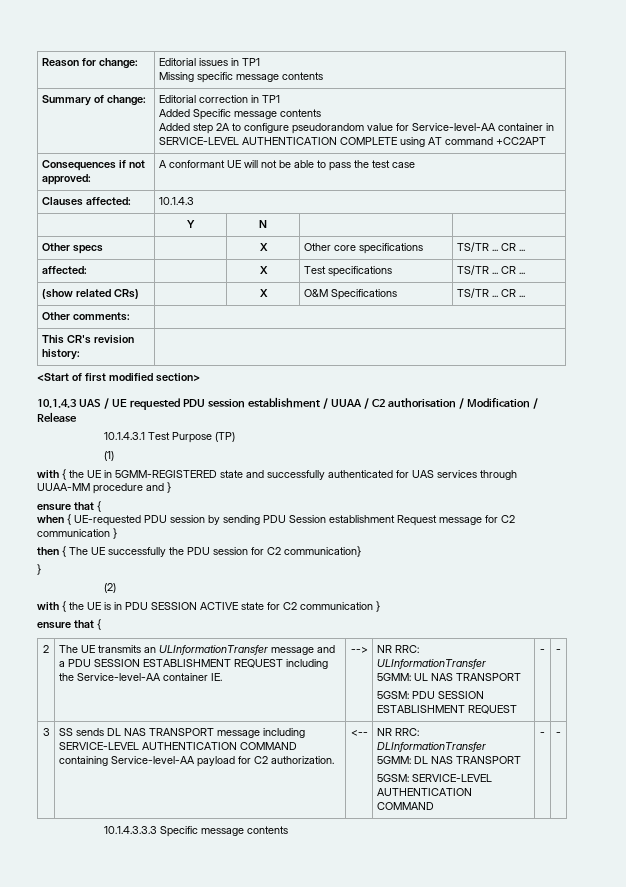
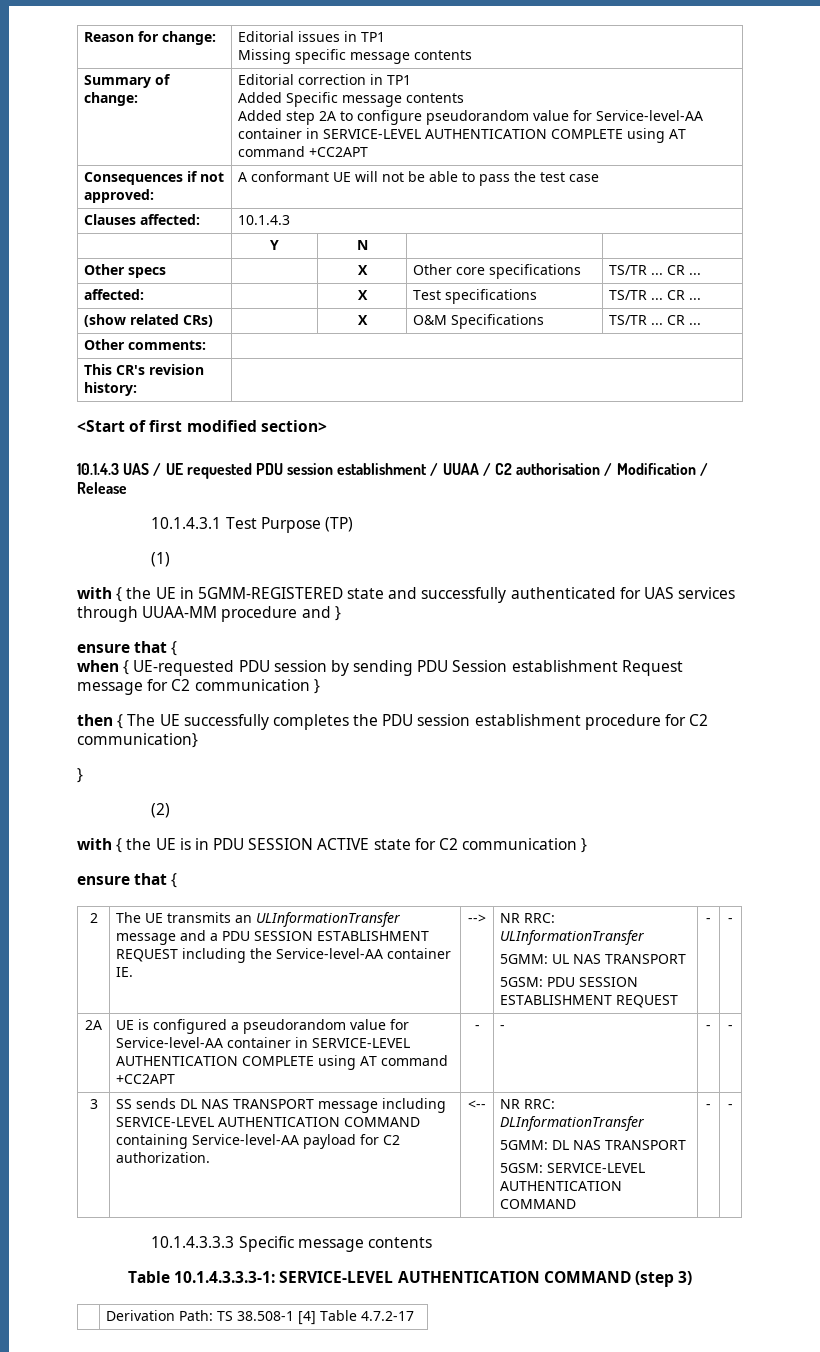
(166, 552) none -> [272,714,349,730] completes
(248, 551) none -> [474,714,661,730] establishment procedure
(561, 651) none -> [85,1020,102,1030] [116,1019,410,1034] [116,1037,411,1048] [116,1055,449,1070] [116,1074,176,1084] [474,1025,480,1030] [500,1025,506,1030] [706,1025,711,1030] [728,1025,733,1030] // 2A | UE is configured a pseudorandom value for Service-level-AA container in SERVICE-LEVEL AUTHENTICATION COMPLETE using AT command +CC2APT | - | - | - | -
(289, 830) none -> [127,1271,693,1287] [106,1310,415,1325] // Table 10.1.4.3.3.3-1: SERVICE-LEVEL AUTHENTICATION COMMAND (step 3) // | Derivation Path: TS 38.508-1 [4] Table 4.7.2-17

